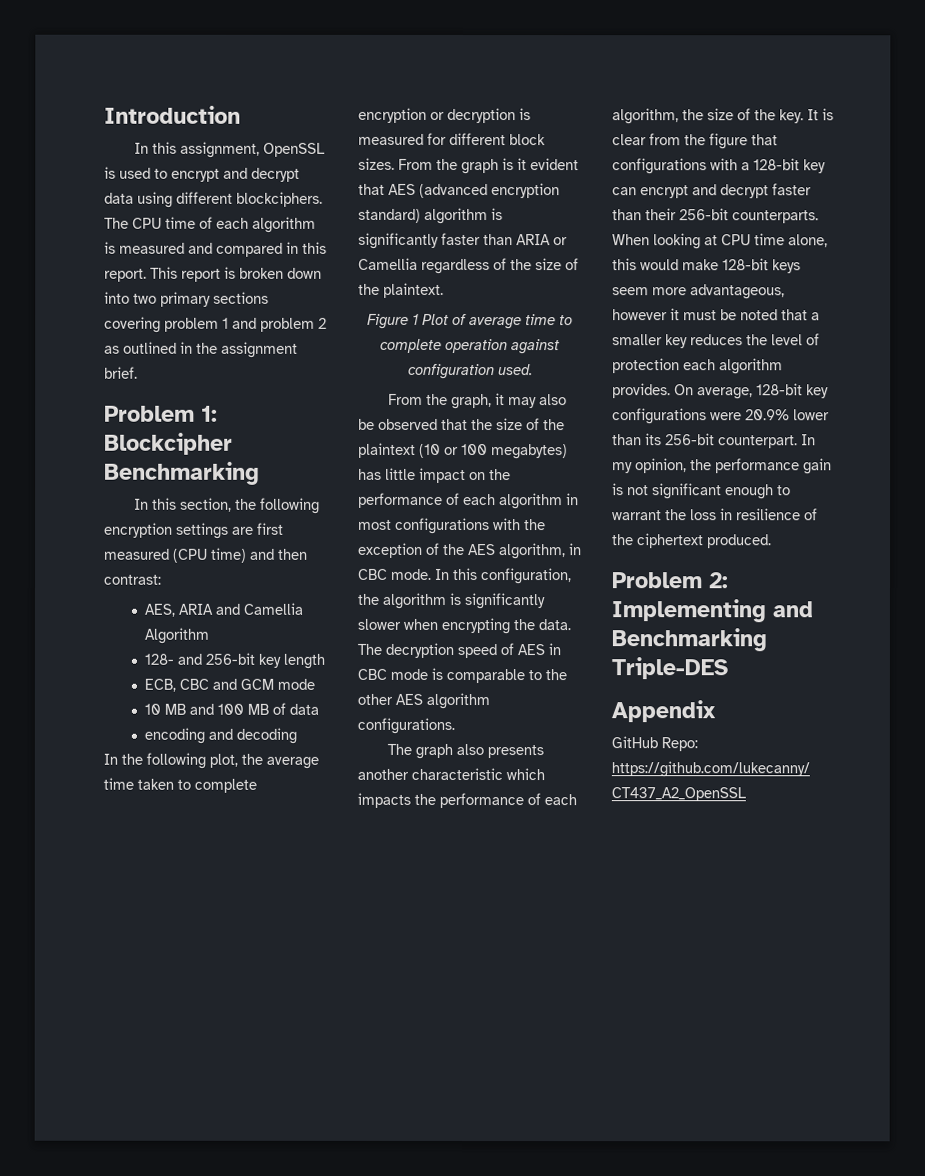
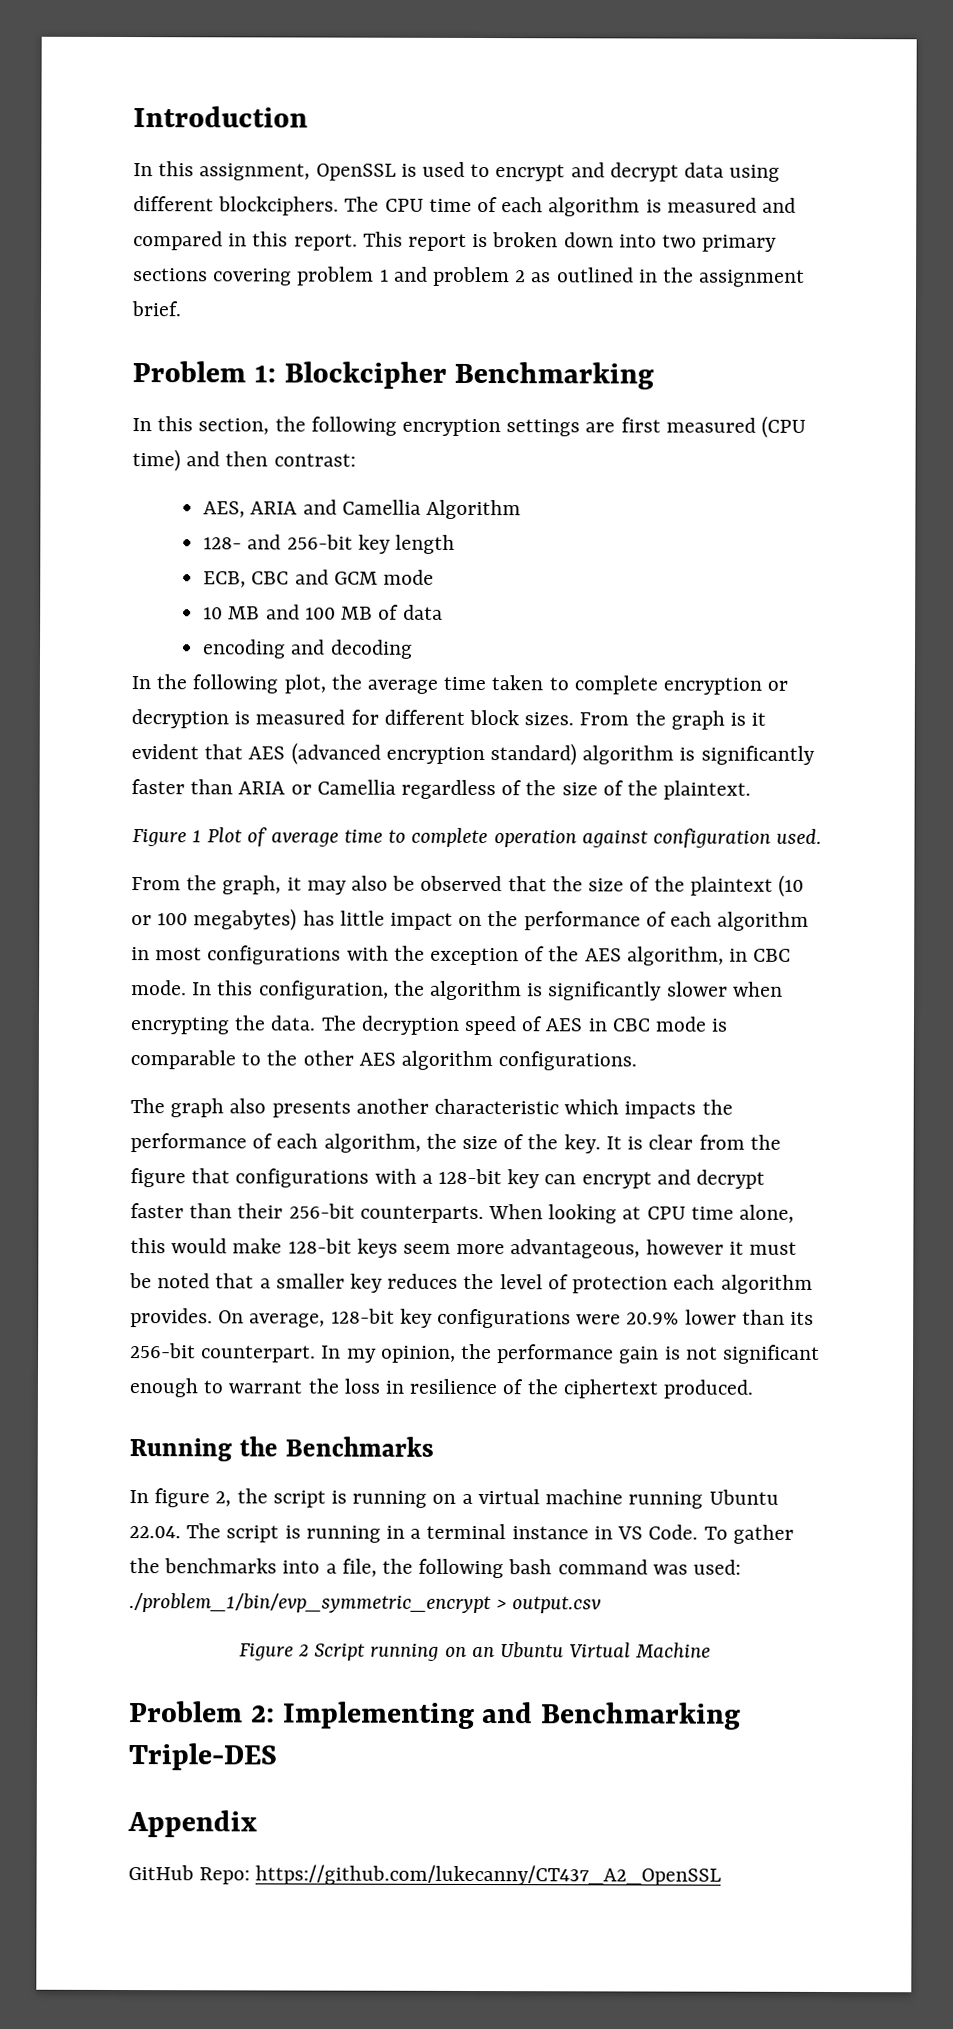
(772, 541) none -> [129,1436,434,1462] [129,1488,779,1509] [129,1523,794,1544] [129,1558,742,1579] [129,1593,602,1614] [238,1642,712,1661] // Running the Benchmarks // In figure 2, the script is running on a virtual machine running Ubuntu 22.04. The script is running in a terminal instance in VS Code. To gather the benchmarks into a file, the following bash command was used: ./problem_1/bin/evp_symmetric_encrypt > output.csv // Figure 2 Script running on an Ubuntu Virtual Machine

